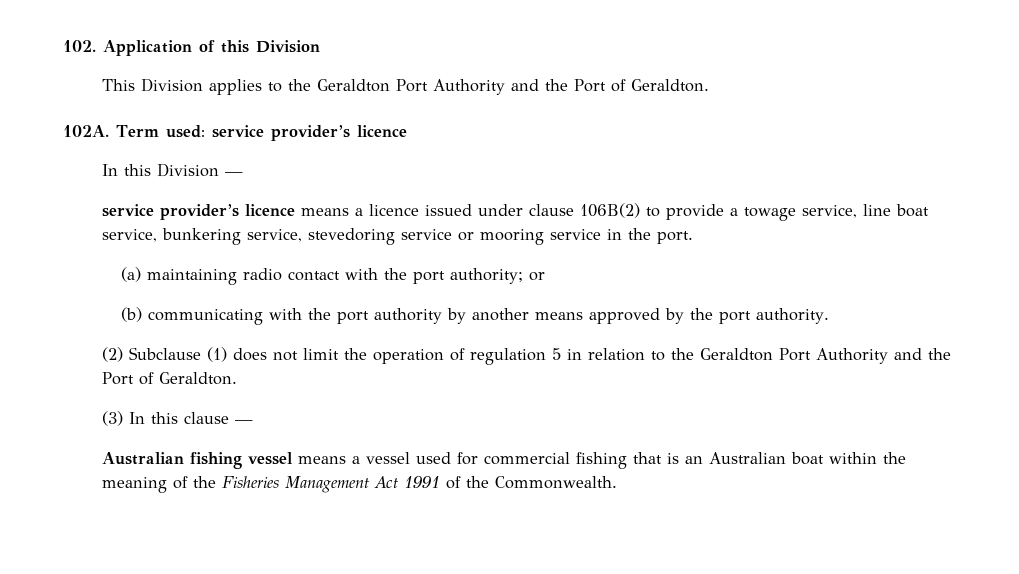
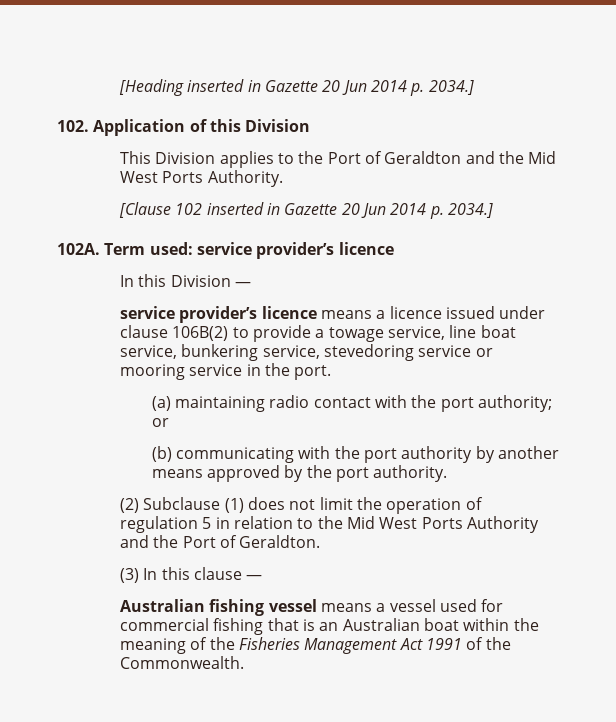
(63, 46) none -> [119,79,474,96] [Heading inserted in Gazette 20 Jun 2014 p. 2034.] //
[316,79,709,95] Geraldton Port Authority and the Port of Geraldton. -> [327,151,557,164] [120,170,283,187] [119,202,493,219] Port of Geraldton and the Mid West Ports Authority. // [Clause 102 inserted in Gazette 20 Jun 2014 p. 2034.]
[699,348,811,361] Geraldton Port -> [347,516,463,529] Mid West Ports

